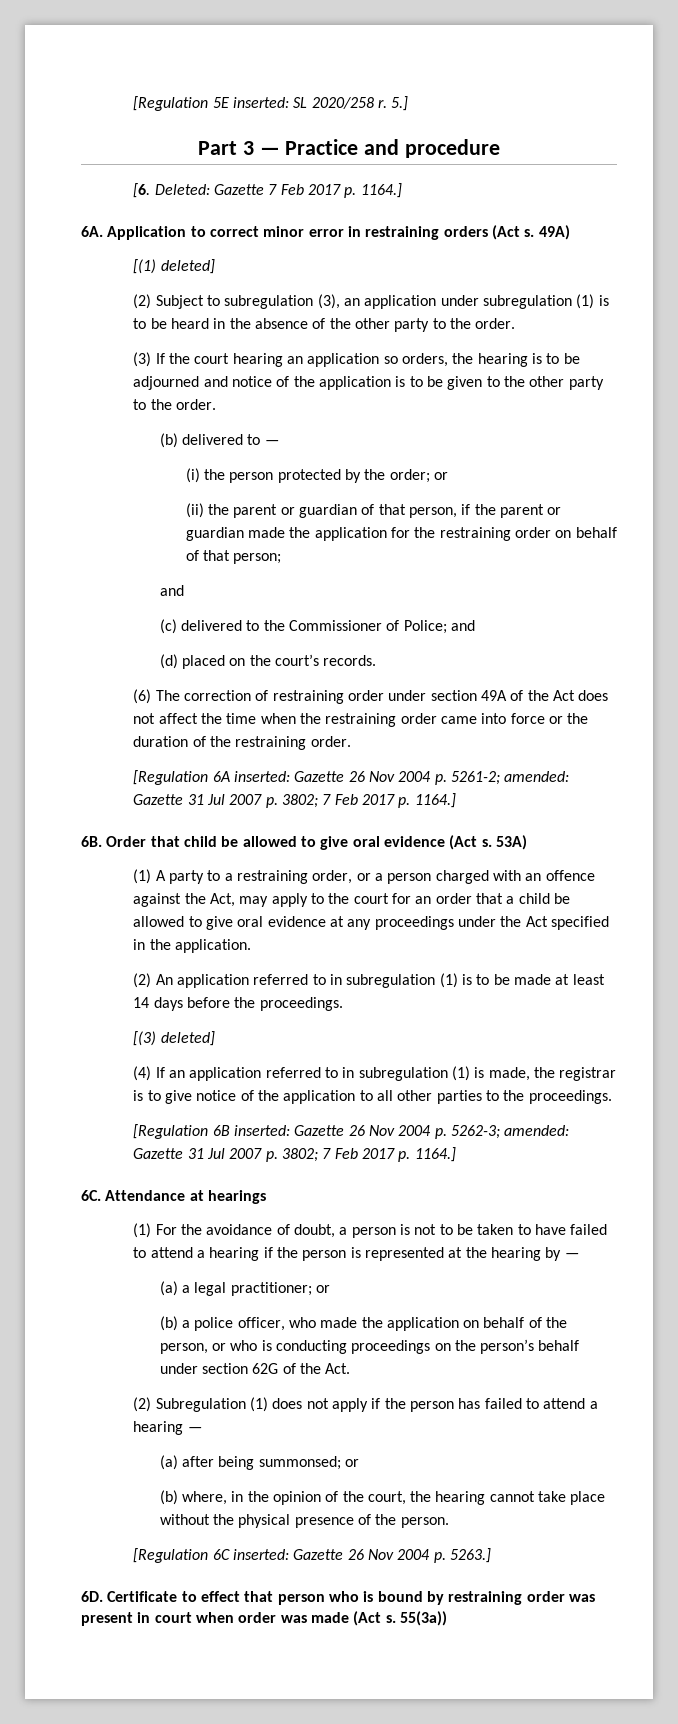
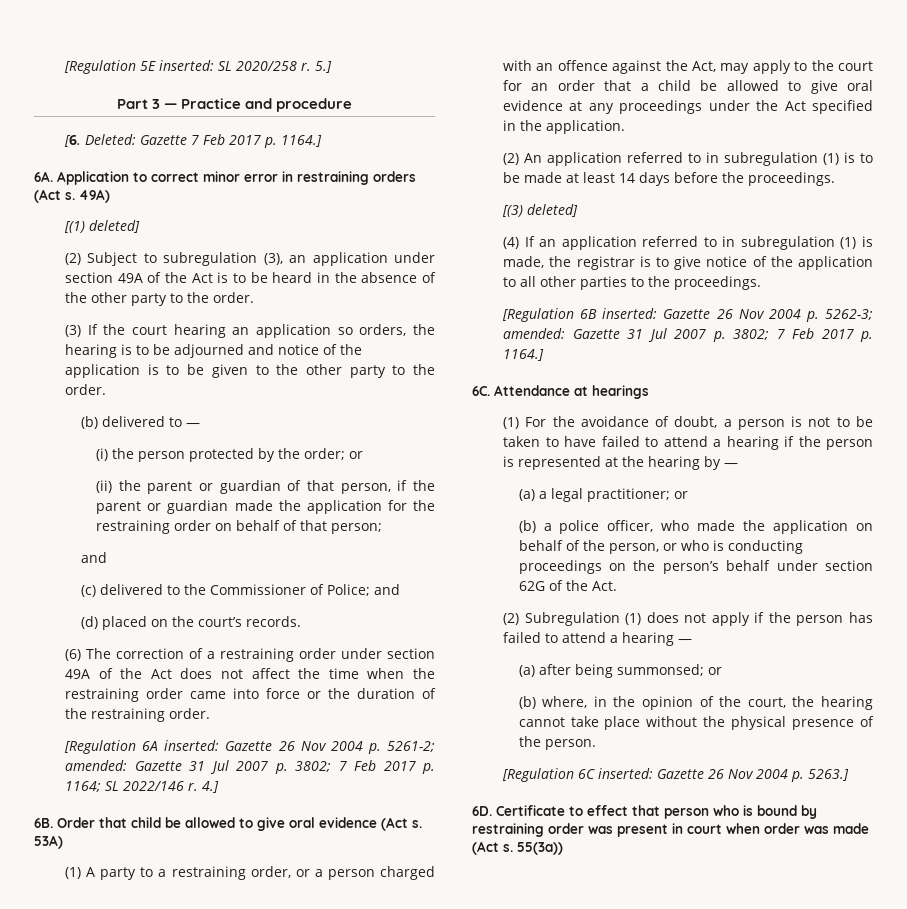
[482,294,595,309] subregulation (1) -> [65,272,213,283] section 49A of the Act
(269, 695) none -> [207,651,216,659] a
[414,793,456,808] 1164.] -> [65,781,220,793] 1164; SL 2022/146 r. 4.]

